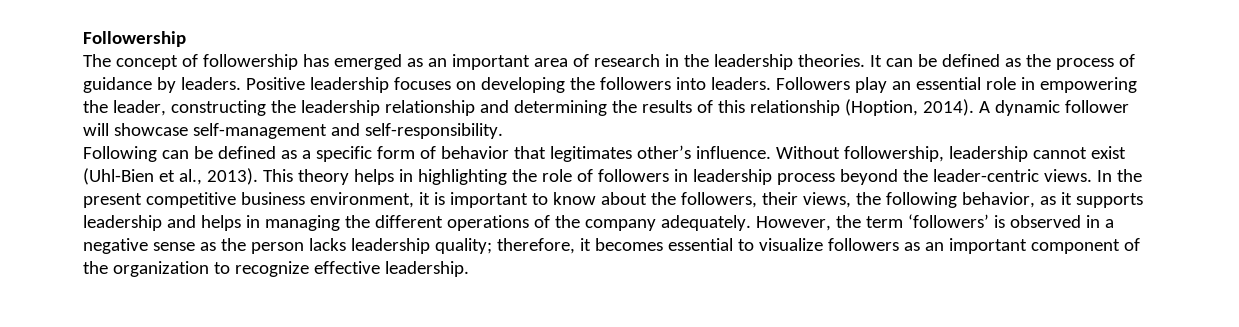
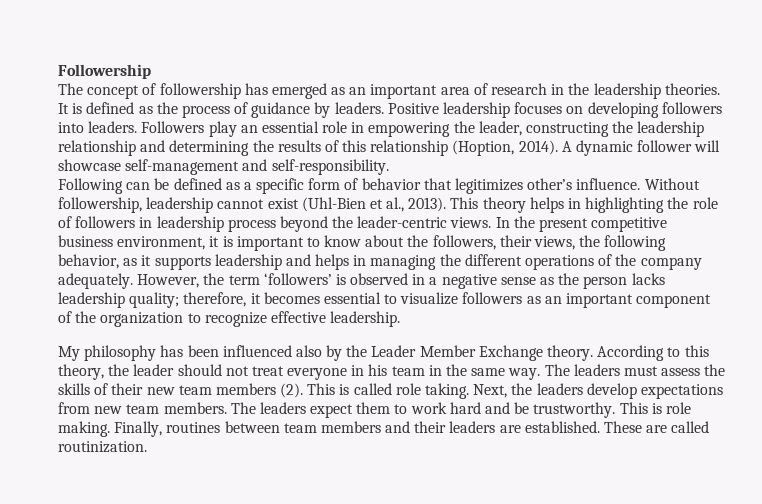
[885,54,937,67] can be -> [72,103,83,114] is
[569,77,595,90] the -> (659, 110) none
[549,146,632,162] legitimates -> [455,178,524,194] legitimizes
(469, 269) none -> [58,345,709,361] [58,364,726,380] [58,383,723,399] [58,402,691,418] [58,421,710,437] [58,441,147,453] // My philosophy has been influenced also by the Leader Member Exchange theory. According to this theory, the leader should not treat everyone in his team in the same way. The leaders must assess the skills of their new team members (2). This is called role taking. Next, the leaders develop expectations from new team members. The leaders expect them to work hard and be trustworthy. This is role making. Finally, routines between team members and their leaders are established. These are called routinization.

